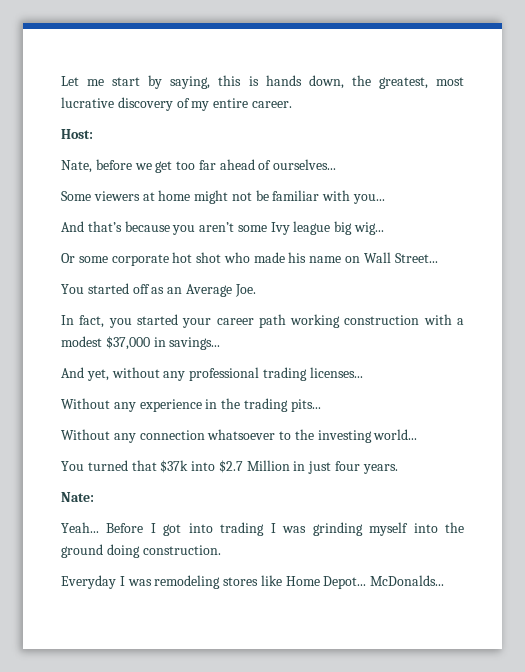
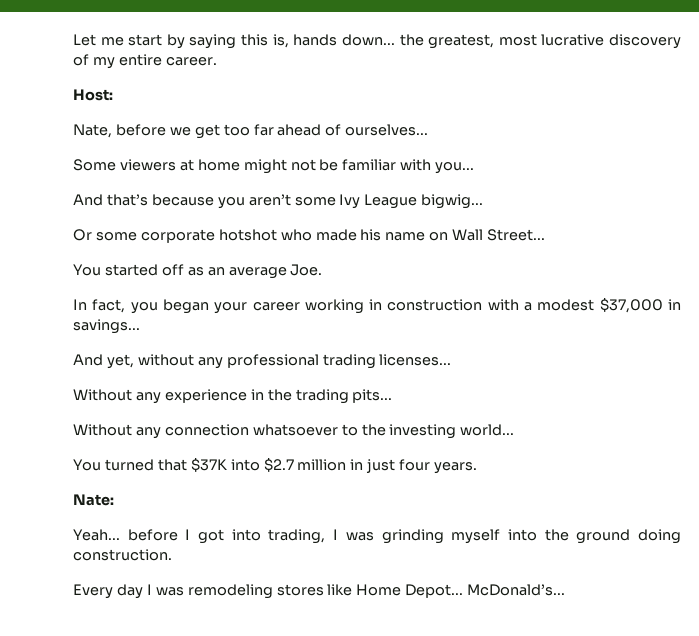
[170,75,344,89] saying, this is hands down, -> [189,34,395,49] saying this is, hands down...
[293,221,385,235] league big wig... -> [364,194,484,209] League bigwig...
[172,252,222,263] hot shot -> [218,229,277,241] hotshot
[185,284,232,297] Average -> [228,267,287,279] average
[136,314,178,325] started -> [162,299,209,314] began
[258,314,341,328] path working -> [304,299,383,314] working in
[160,460,189,473] $37k -> [190,458,227,472] $37K
[246,460,290,471] Million -> [297,459,347,471] million
[106,523,144,533] Before -> [127,529,178,541] before
[220,522,265,536] trading -> [268,529,326,544] trading,
[61,575,116,589] Everyday -> [73,584,143,599] Every day
[370,575,445,586] McDonalds... -> [467,584,566,596] McDonald’s...

